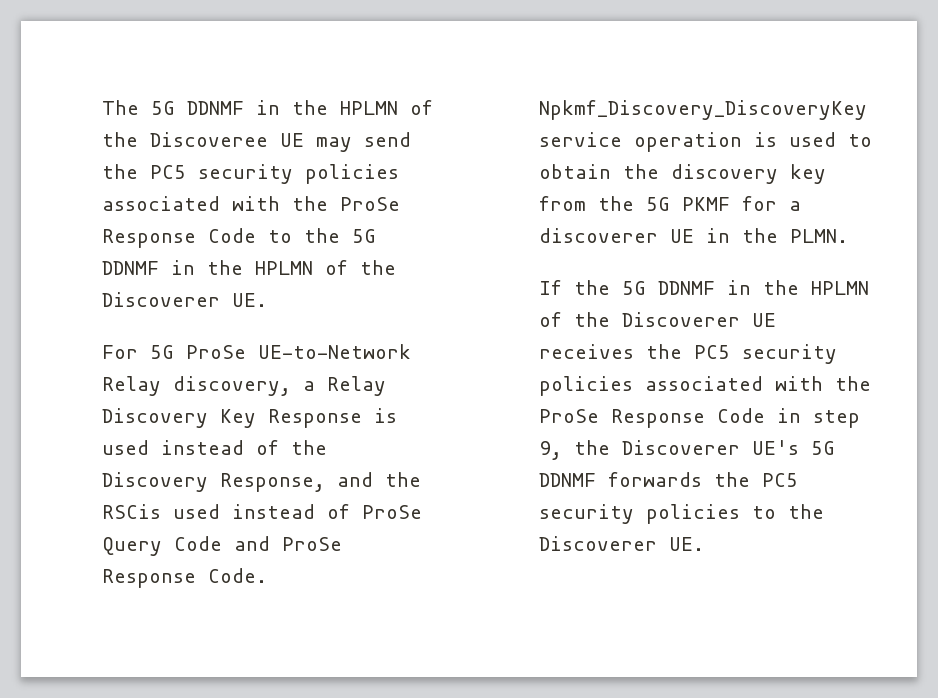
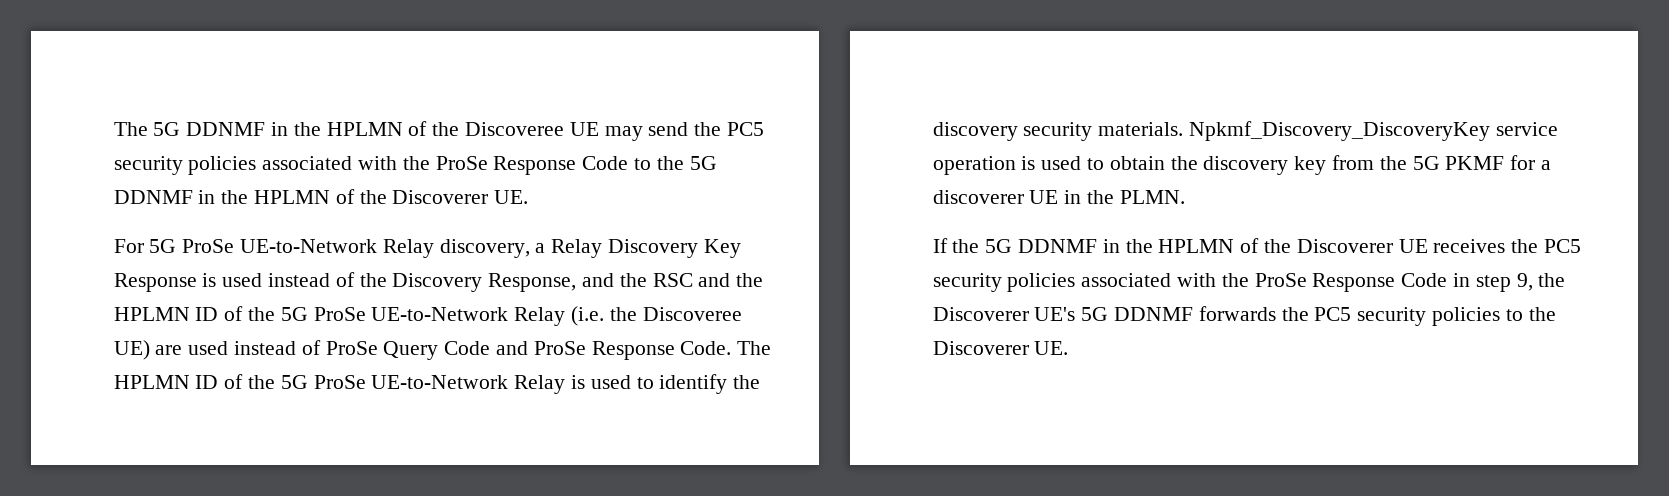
[102,504,162,519] RSCis -> [652,273,764,287] [113,306,742,326] [113,340,183,360] RSC and the HPLMN ID of the 5G ProSe UE-to-Network Relay (i.e. the Discoveree UE) are
(268, 575) none -> [737,341,772,355] [113,374,761,394] [932,122,1184,141] The HPLMN ID of the 5G ProSe UE-to-Network Relay is used to identify the discovery security materials.

